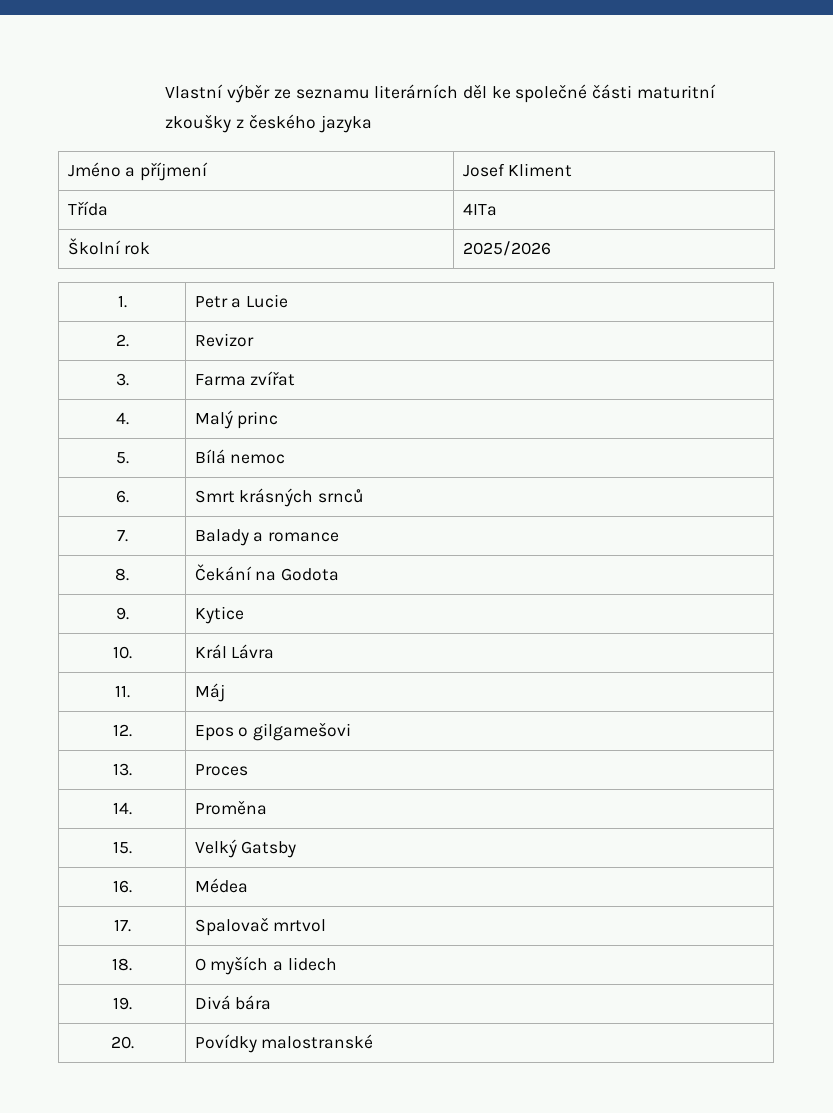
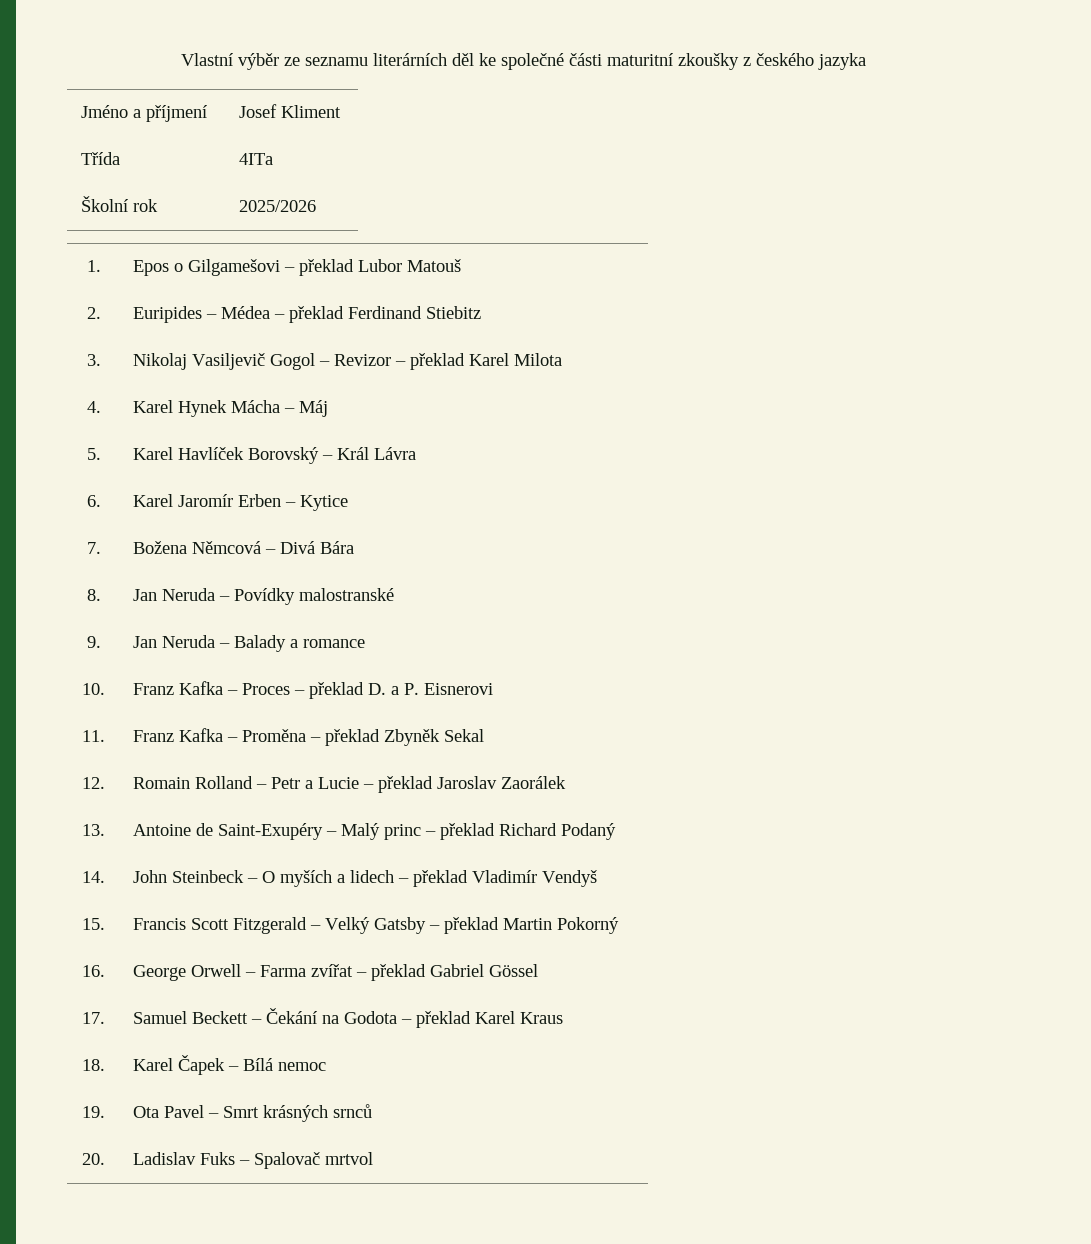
[194,294,289,308] [115,334,129,347] [194,333,254,347] [115,373,129,386] [194,371,296,386] [115,412,129,425] [194,410,279,429] [115,452,129,464] [194,449,286,464] [115,490,129,503] [194,488,365,507] [116,530,128,542] [194,529,340,546] [115,568,129,581] [194,564,340,581] [115,607,129,620] [194,606,244,624] [112,646,132,659] [194,644,275,659] [114,685,130,698] [194,683,225,702] [112,724,132,737] [194,722,352,741] [112,763,132,776] [194,764,248,776] [112,802,132,815] [194,800,267,815] [112,841,132,854] [194,839,297,858] [112,880,132,893] [194,878,248,893] [113,919,131,932] [194,917,327,936] [112,958,132,971] [194,956,337,975] [112,997,132,1010] [194,995,272,1010] [110,1036,134,1049] [194,1034,374,1053] Petr a Lucie // 2. | Revizor // 3. | Farma zvířat // 4. | Malý princ // 5. | Bílá nemoc // 6. | Smrt krásných srnců // 7. | Balady a romance // 8. | Čekání na Godota // 9. | Kytice // 10. | Král Lávra // 11. | Máj // 12. | Epos o gilgamešovi // 13. | Proces // 14. | Proměna // 15. | Velký Gatsby // 16. | Médea // 17. | Spalovač mrtvol // 18. | O myších a lidech // 19. | Divá bára // 20. | Povídky malostranské -> [133,259,462,276] [86,307,101,319] [133,306,482,323] [86,354,101,366] [133,353,563,370] [86,401,101,413] [133,400,329,417] [86,448,101,460] [133,447,417,464] [86,495,101,507] [133,494,349,511] [86,542,101,554] [133,541,355,554] [86,589,101,601] [133,588,395,605] [86,636,101,648] [133,635,366,652] [82,683,105,695] [133,681,494,699] [82,730,105,742] [133,728,485,746] [82,777,105,789] [133,776,567,793] [82,824,105,836] [133,823,617,840] [82,871,105,883] [133,870,598,887] [82,918,105,930] [133,917,620,934] [82,965,105,977] [133,964,539,981] [82,1012,105,1024] [133,1008,564,1028] [82,1059,105,1071] [133,1055,327,1075] [82,1106,105,1118] [133,1104,373,1122] [82,1153,105,1165] [133,1152,374,1169] Epos o Gilgamešovi – překlad Lubor Matouš // 2. | Euripides – Médea – překlad Ferdinand Stiebitz // 3. | Nikolaj Vasiljevič Gogol – Revizor – překlad Karel Milota // 4. | Karel Hynek Mácha – Máj // 5. | Karel Havlíček Borovský – Král Lávra // 6. | Karel Jaromír Erben – Kytice // 7. | Božena Němcová – Divá Bára // 8. | Jan Neruda – Povídky malostranské // 9. | Jan Neruda – Balady a romance // 10. | Franz Kafka – Proces – překlad D. a P. Eisnerovi // 11. | Franz Kafka – Proměna – překlad Zbyněk Sekal // 12. | Romain Rolland – Petr a Lucie – překlad Jaroslav Zaorálek // 13. | Antoine de Saint-Exupéry – Malý princ – překlad Richard Podaný // 14. | John Steinbeck – O myších a lidech – překlad Vladimír Vendyš // 15. | Francis Scott Fitzgerald – Velký Gatsby – překlad Martin Pokorný // 16. | George Orwell – Farma zvířat – překlad Gabriel Gössel // 17. | Samuel Beckett – Čekání na Godota – překlad Karel Kraus // 18. | Karel Čapek – Bílá nemoc // 19. | Ota Pavel – Smrt krásných srnců // 20. | Ladislav Fuks – Spalovač mrtvol

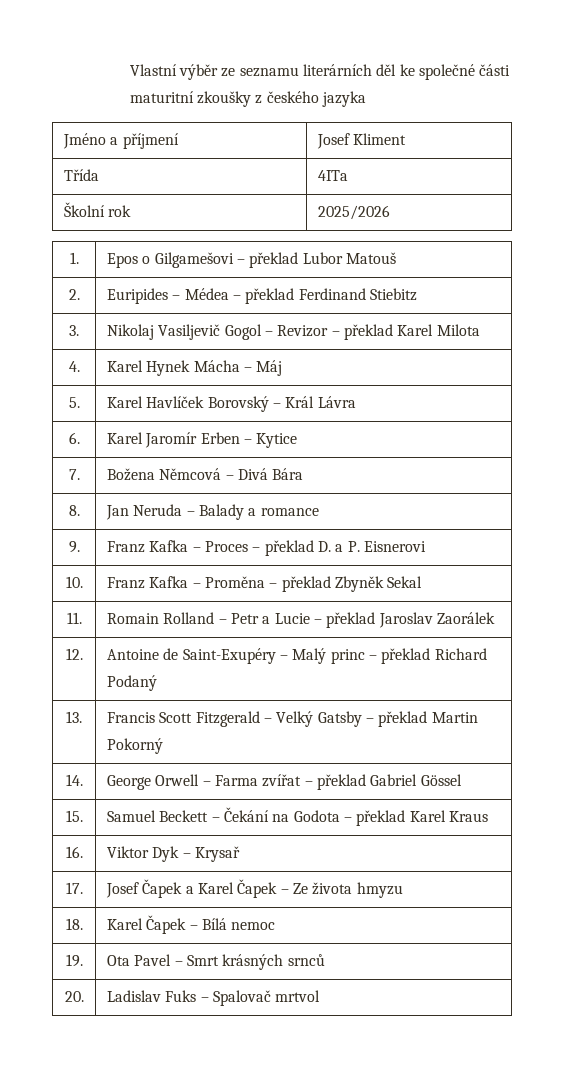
[133,588,395,605] [86,636,101,648] | Jan Neruda – Povídky malostranské // 9. -> (80, 510) none
[82,683,105,695] 10. -> [68,541,80,553] 9.
[82,730,105,742] 11. -> [65,576,83,588] 10.
[82,777,105,789] 12. -> [66,612,82,624] 11.
[82,824,105,836] 13. -> [65,648,83,660] 12.
[82,871,105,883] [133,870,598,887] [82,918,105,930] 14. | John Steinbeck – O myších a lidech – překlad Vladimír Vendyš // 15. -> [66,711,82,723] 13.
[82,965,105,977] 16. -> [65,774,83,786] 14.
[82,1012,105,1024] 17. -> [65,810,83,822] 15.
(564, 1018) none -> [65,846,83,858] [106,846,240,862] [65,882,83,894] [105,879,403,898] // 16. | Viktor Dyk – Krysař // 17. | Josef Čapek a Karel Čapek – Ze života hmyzu

